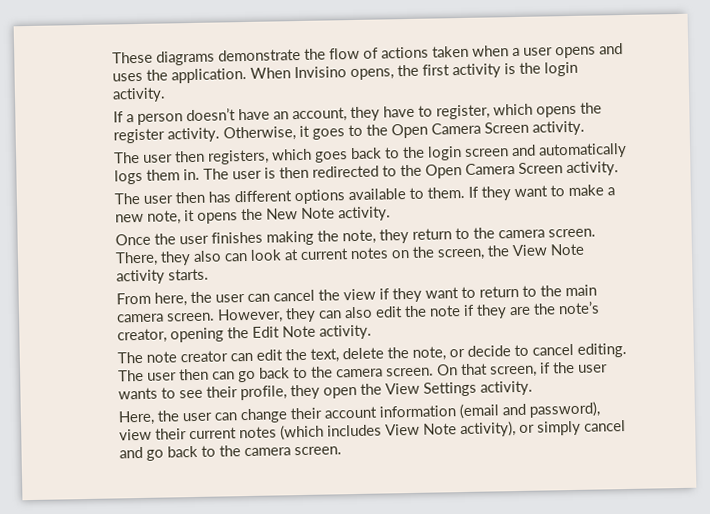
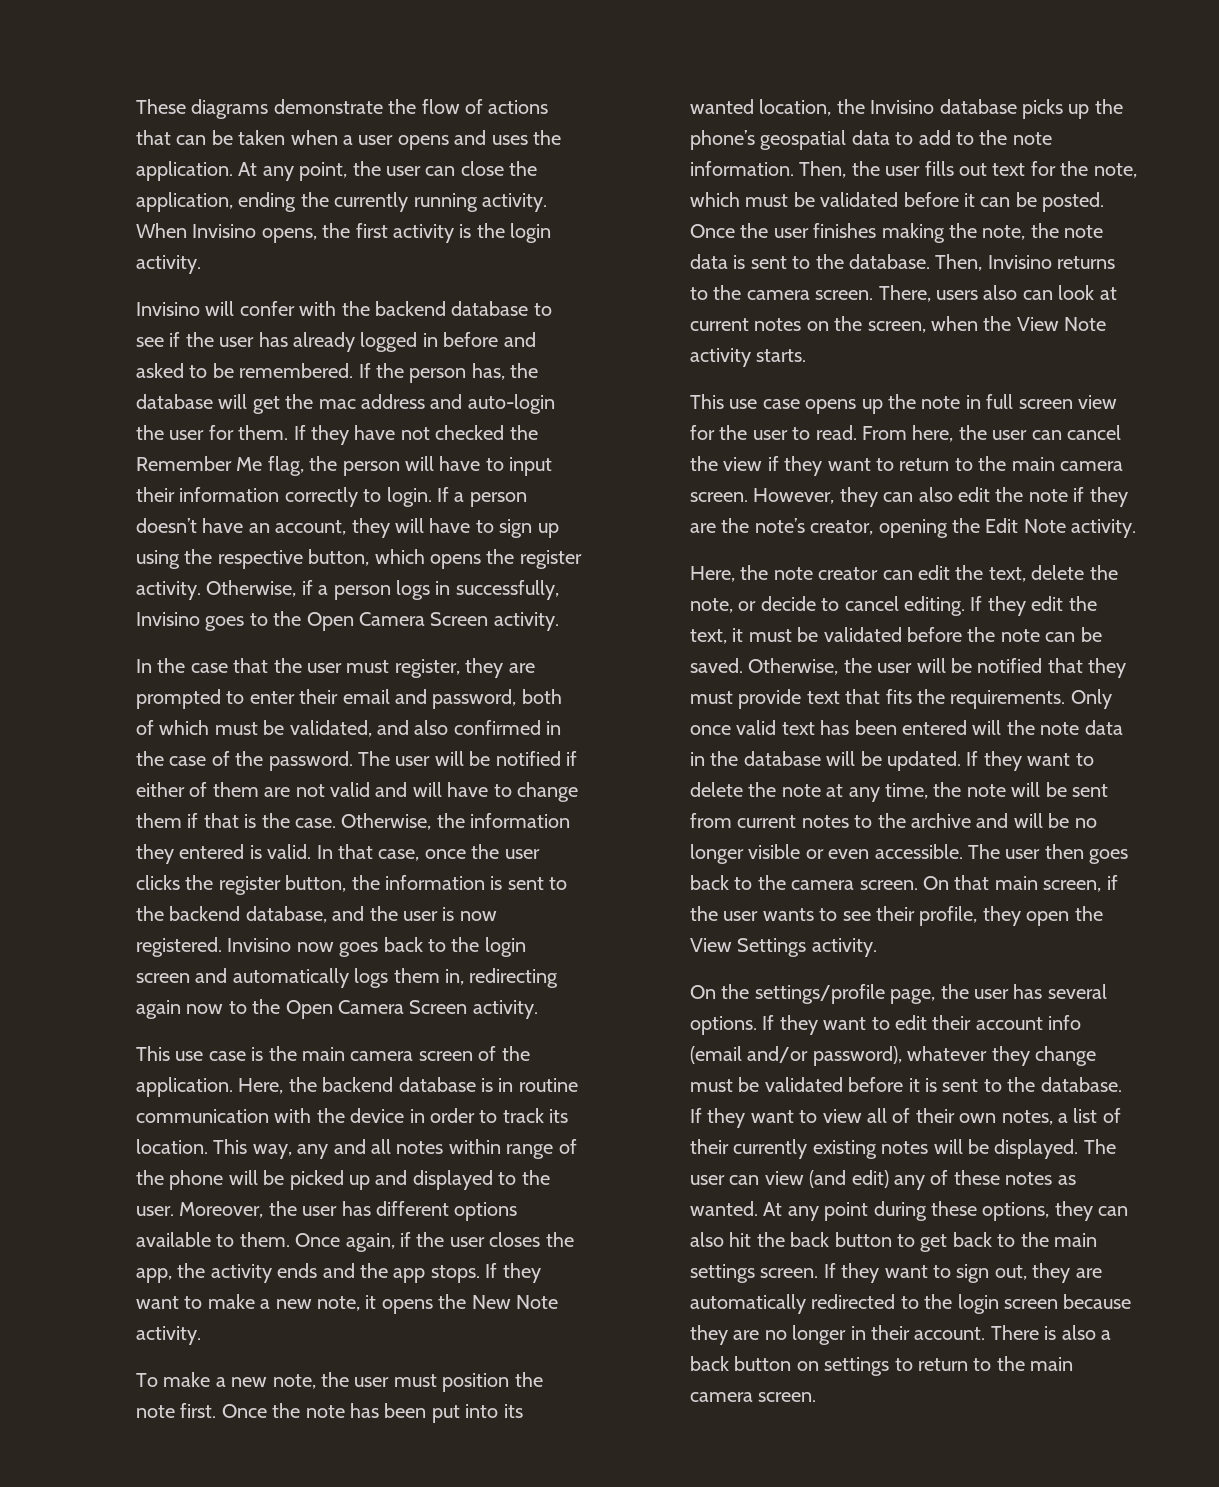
(429, 52) none -> [136,130,233,145] that can be
(247, 75) none -> [238,161,538,181] [136,192,548,212] At any point, the user can close the application, ending the currently running activity.
(166, 95) none -> [136,301,552,316] [136,332,536,352] [136,363,539,383] [136,394,555,414] [136,425,538,445] [136,456,553,476] [136,487,432,507] Invisino will confer with the backend database to see if the user has already logged in before and asked to be remembered. If the person has, the database will get the mac address and auto-login the user for them. If they have not checked the Remember Me flag, the person will have to input their information correctly to login.
[382,104,490,120] have to register, -> [395,518,559,538] [136,549,370,569] will have to sign up using the respective button,
[298,125,310,138] it -> [301,580,559,600] [136,612,201,626] if a person logs in successfully, Invisino
[113,148,312,165] The user then registers, which -> [136,658,535,678] [136,689,562,709] [136,720,562,737] [136,751,578,771] [136,782,579,802] [136,813,571,830] [136,844,540,864] [136,875,568,895] [136,906,497,923] [136,937,334,957] In the case that the user must register, they are prompted to enter their email and password, both of which must be validated, and also confirmed in the case of the password. The user will be notified if either of them are not valid and will have to change them if that is the case. Otherwise, the information they entered is valid. In that case, once the user clicks the register button, the information is sent to the backend database, and the user is now registered. Invisino now
[182,161,619,181] [113,191,205,205] in. The user is then redirected to the Open Camera Screen activity. // The user then -> [445,968,559,988] [136,999,538,1019] [136,1046,530,1061] [136,1077,578,1097] [136,1108,569,1123] [136,1139,577,1159] [136,1170,550,1190] [136,1201,338,1218] in, redirecting again now to the Open Camera Screen activity. // This use case is the main camera screen of the application. Here, the backend database is in routine communication with the device in order to track its location. This way, any and all notes within range of the phone will be picked up and displayed to the user. Moreover, the user
(465, 192) none -> [295,1232,574,1252] [136,1263,480,1283] Once again, if the user closes the app, the activity ends and the app stops.
(391, 214) none -> [136,1372,543,1392] [136,1403,523,1423] [690,99,1123,119] [690,130,1052,150] [690,161,1137,178] [690,192,1105,212] To make a new note, the user must position the note first. Once the note has been put into its wanted location, the Invisino database picks up the phone’s geospatial data to add to the note information. Then, the user fills out text for the note, which must be validated before it can be posted.
[378,228,452,244] they return -> [1030,223,1104,238] [690,254,1116,271] the note data is sent to the database. Then, Invisino returns
[159,251,191,266] they -> [936,290,979,300] users
(485, 254) none -> [931,316,979,331] when
(209, 274) none -> [690,394,1118,414] [690,425,857,440] This use case opens up the note in full screen view for the user to read.
[116,351,143,364] The -> [690,565,769,582] Here, the
[117,368,256,383] The user then can go -> [970,596,1097,616] [690,627,1102,644] [690,658,1127,678] [690,689,1112,709] [690,720,1123,735] [690,751,1094,771] [690,782,1109,802] [690,813,1097,828] [690,844,1129,864] If they edit the text, it must be validated before the note can be saved. Otherwise, the user will be notified that they must provide text that fits the requirements. Only once valid text has been entered will the note data in the database will be updated. If they want to delete the note at any time, the note will be sent from current notes to the archive and will be no longer visible or even accessible. The user then goes
(488, 369) none -> [994,876,1038,890] main
[117,401,600,426] [118,420,626,441] [118,445,241,461] Here, the user can change their account information (email and password), view their current notes (which includes View Note activity), or simply cancel and go back to the -> [690,984,1107,1004] [690,1015,1082,1035] [690,1046,1097,1066] [690,1077,1122,1092] [690,1108,1121,1128] [690,1139,1116,1159] [690,1170,1076,1190] [690,1201,1129,1221] [690,1232,1098,1252] [690,1263,1102,1283] [690,1294,1132,1314] [690,1325,1112,1345] [690,1356,1074,1376] On the settings/profile page, the user has several options. If they want to edit their account info (email and/or password), whatever they change must be validated before it is sent to the database. If they want to view all of their own notes, a list of their currently existing notes will be displayed. The user can view (and edit) any of these notes as wanted. At any point during these options, they can also hit the back button to get back to the main settings screen. If they want to sign out, they are automatically redirected to the login screen because they are no longer in their account. There is also a back button on settings to return to the main

